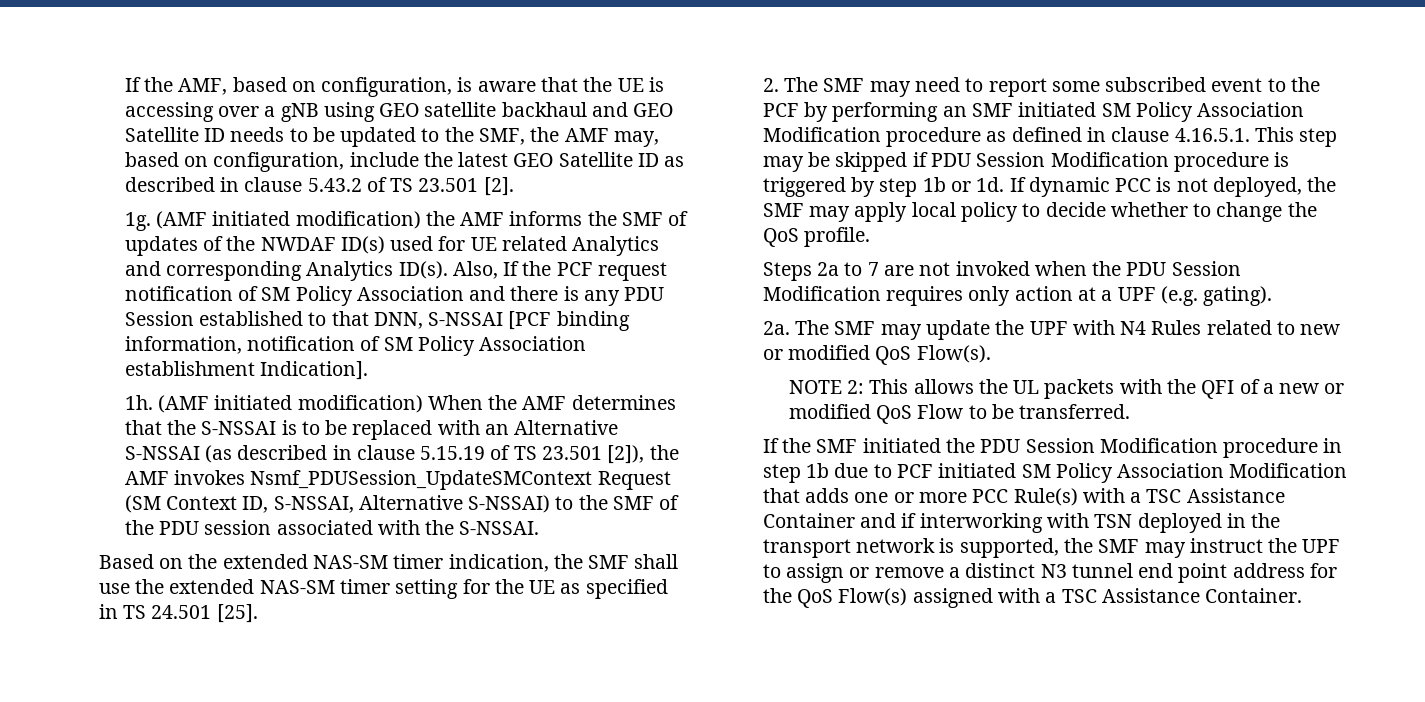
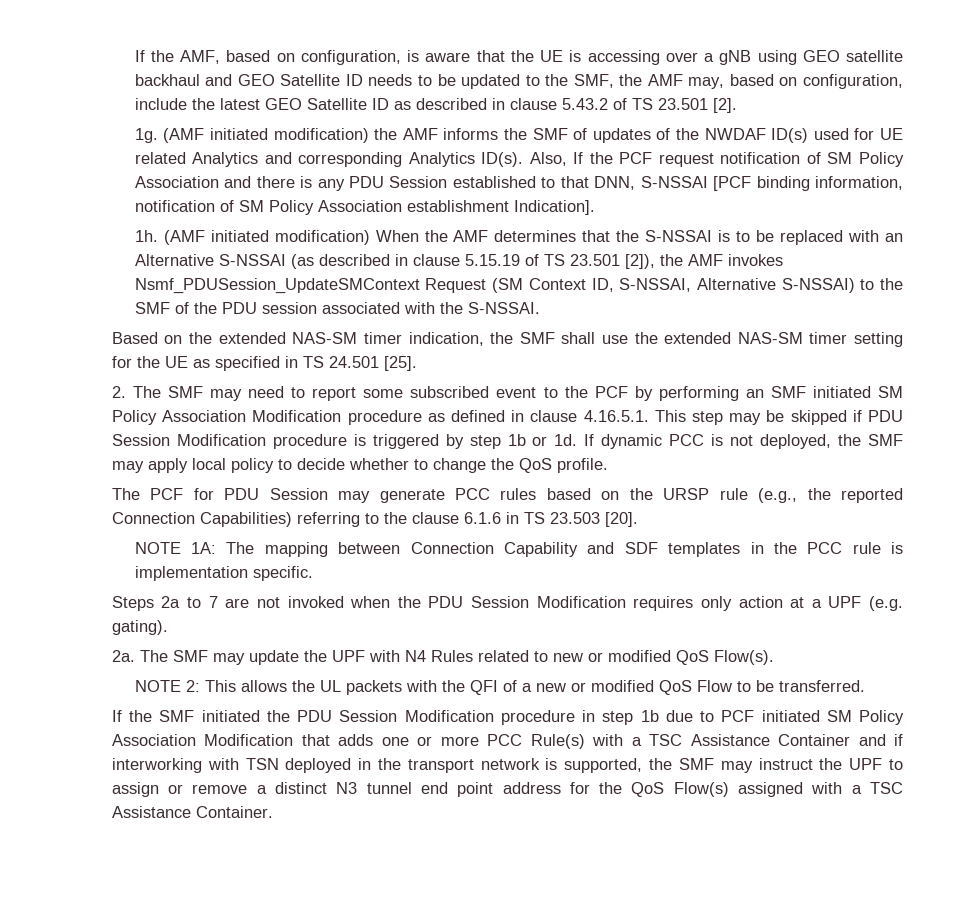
(871, 237) none -> [111,488,903,503] [111,512,638,527] [134,542,904,557] [134,566,313,581] // The PCF for PDU Session may generate PCC rules based on the URSP rule (e.g., the reported Connection Capabilities) referring to the clause 6.1.6 in TS 23.503 [20]. // NOTE 1A: The mapping between Connection Capability and SDF templates in the PCC rule is implementation specific.

